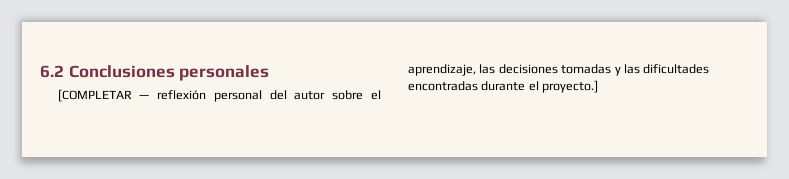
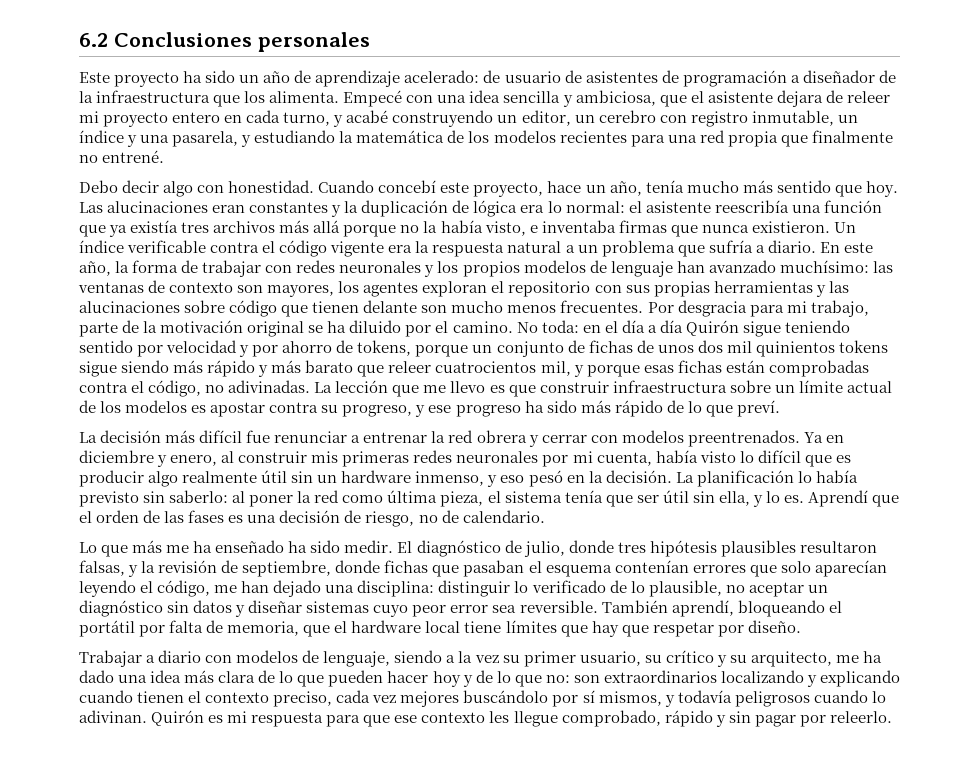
[57,89,381,102] [408,64,710,76] [408,80,599,93] [COMPLETAR — reflexión personal del autor sobre el aprendizaje, las decisiones tomadas y las dificultades encontradas durante el proyecto.] -> [79,70,896,87] [79,90,890,107] [79,110,858,127] [79,130,893,147] [79,150,165,163] [79,180,898,197] [79,200,882,217] [79,220,856,237] [79,240,873,257] [79,260,893,277] [78,280,849,297] [79,300,869,317] [79,320,850,337] [79,340,888,357] [79,360,869,377] [79,380,892,397] [79,400,780,417] [79,430,844,447] [79,450,851,467] [79,470,858,487] [79,490,900,507] [79,510,545,527] [79,540,877,557] [79,560,887,577] [79,580,828,597] [79,600,842,617] [79,620,801,637] [79,650,882,667] [79,670,900,687] [79,690,886,707] [79,710,892,727] Este proyecto ha sido un año de aprendizaje acelerado: de usuario de asistentes de programación a diseñador de la infraestructura que los alimenta. Empecé con una idea sencilla y ambiciosa, que el asistente dejara de releer mi proyecto entero en cada turno, y acabé construyendo un editor, un cerebro con registro inmutable, un índice y una pasarela, y estudiando la matemática de los modelos recientes para una red propia que finalmente no entrené. // Debo decir algo con honestidad. Cuando concebí este proyecto, hace un año, tenía mucho más sentido que hoy. Las alucinaciones eran constantes y la duplicación de lógica era lo normal: el asistente reescribía una función que ya existía tres archivos más allá porque no la había visto, e inventaba firmas que nunca existieron. Un índice verificable contra el código vigente era la respuesta natural a un problema que sufría a diario. En este año, la forma de trabajar con redes neuronales y los propios modelos de lenguaje han avanzado muchísimo: las ventanas de contexto son mayores, los agentes exploran el repositorio con sus propias herramientas y las alucinaciones sobre código que tienen delante son mucho menos frecuentes. Por desgracia para mi trabajo, parte de la motivación original se ha diluido por el camino. No toda: en el día a día Quirón sigue teniendo sentido por velocidad y por ahorro de tokens, porque un conjunto de fichas de unos dos mil quinientos tokens sigue siendo más rápido y más barato que releer cuatrocientos mil, y porque esas fichas están comprobadas contra el código, no adivinadas. La lección que me llevo es que construir infraestructura sobre un límite actual de los modelos es apostar contra su progreso, y ese progreso ha sido más rápido de lo que preví. // La decisión más difícil fue renunciar a entrenar la red obrera y cerrar con modelos preentrenados. Ya en diciembre y enero, al construir mis primeras redes neuronales por mi cuenta, había visto lo difícil que es producir algo realmente útil sin un hardware inmenso, y eso pesó en la decisión. La planificación lo había previsto sin saberlo: al poner la red como última pieza, el sistema tenía que ser útil sin ella, y lo es. Aprendí que el orden de las fases es una decisión de riesgo, no de calendario. // Lo que más me ha enseñado ha sido medir. El diagnóstico de julio, donde tres hipótesis plausibles resultaron falsas, y la revisión de septiembre, donde fichas que pasaban el esquema contenían errores que solo aparecían leyendo el código, me han dejado una disciplina: distinguir lo verificado de lo plausible, no aceptar un diagnóstico sin datos y diseñar sistemas cuyo peor error sea reversible. También aprendí, bloqueando el portátil por falta de memoria, que el hardware local tiene límites que hay que respetar por diseño. // Trabajar a diario con modelos de lenguaje, siendo a la vez su primer usuario, su crítico y su arquitecto, me ha dado una idea más clara de lo que pueden hacer hoy y de lo que no: son extraordinarios localizando y explicando cuando tienen el contexto preciso, cada vez mejores buscándolo por sí mismos, y todavía peligrosos cuando lo adivinan. Quirón es mi respuesta para que ese contexto les llegue comprobado, rápido y sin pagar por releerlo.

